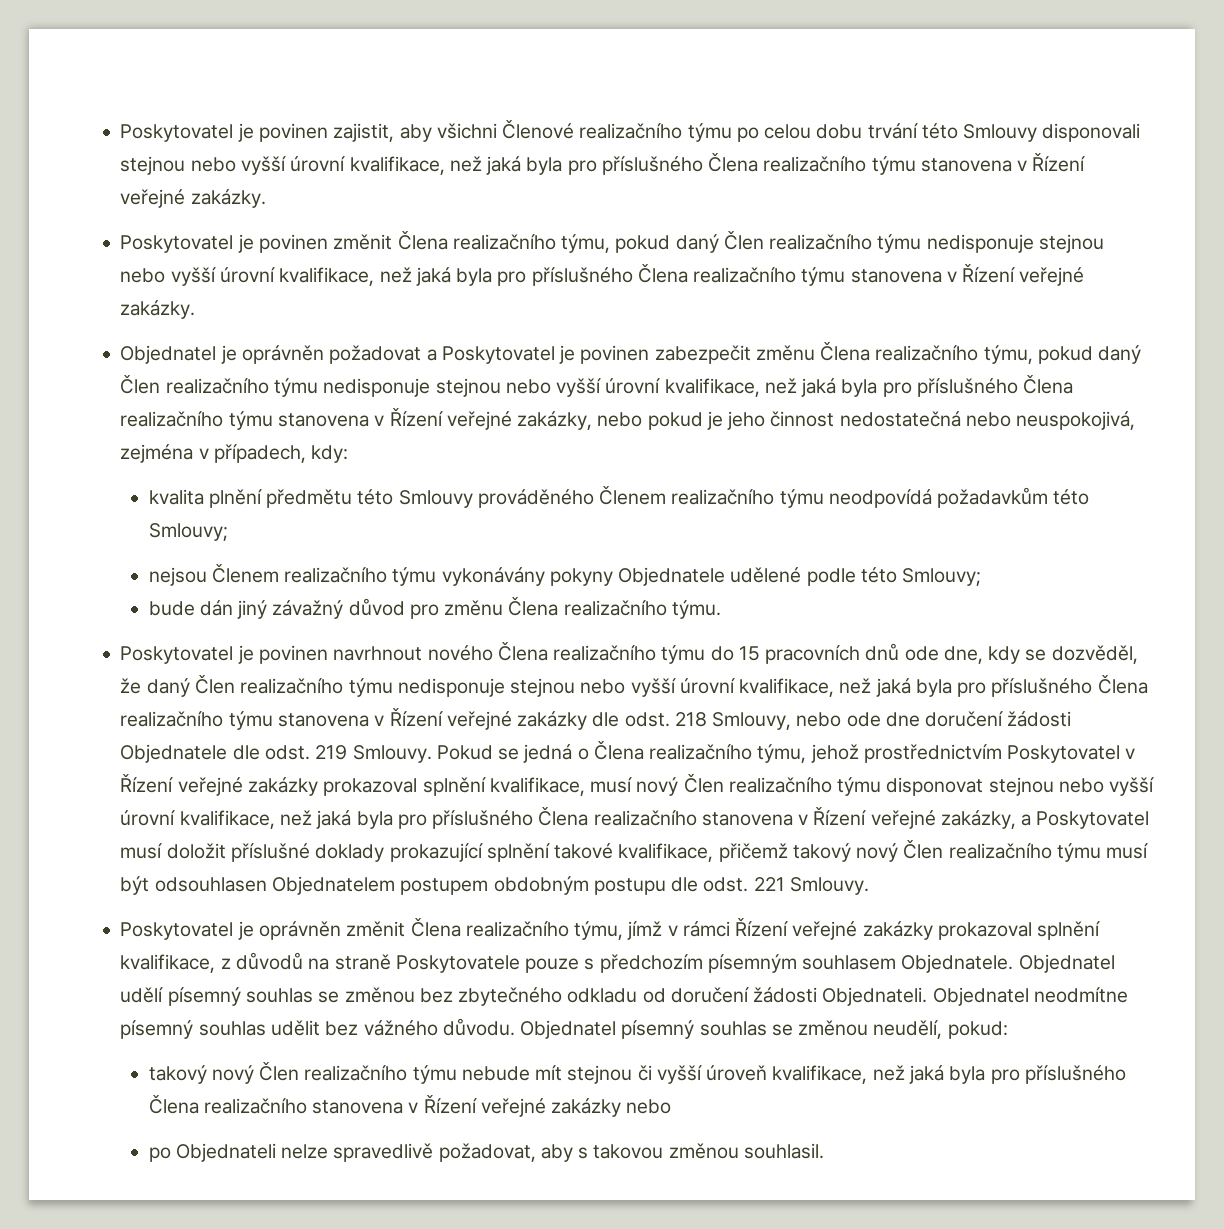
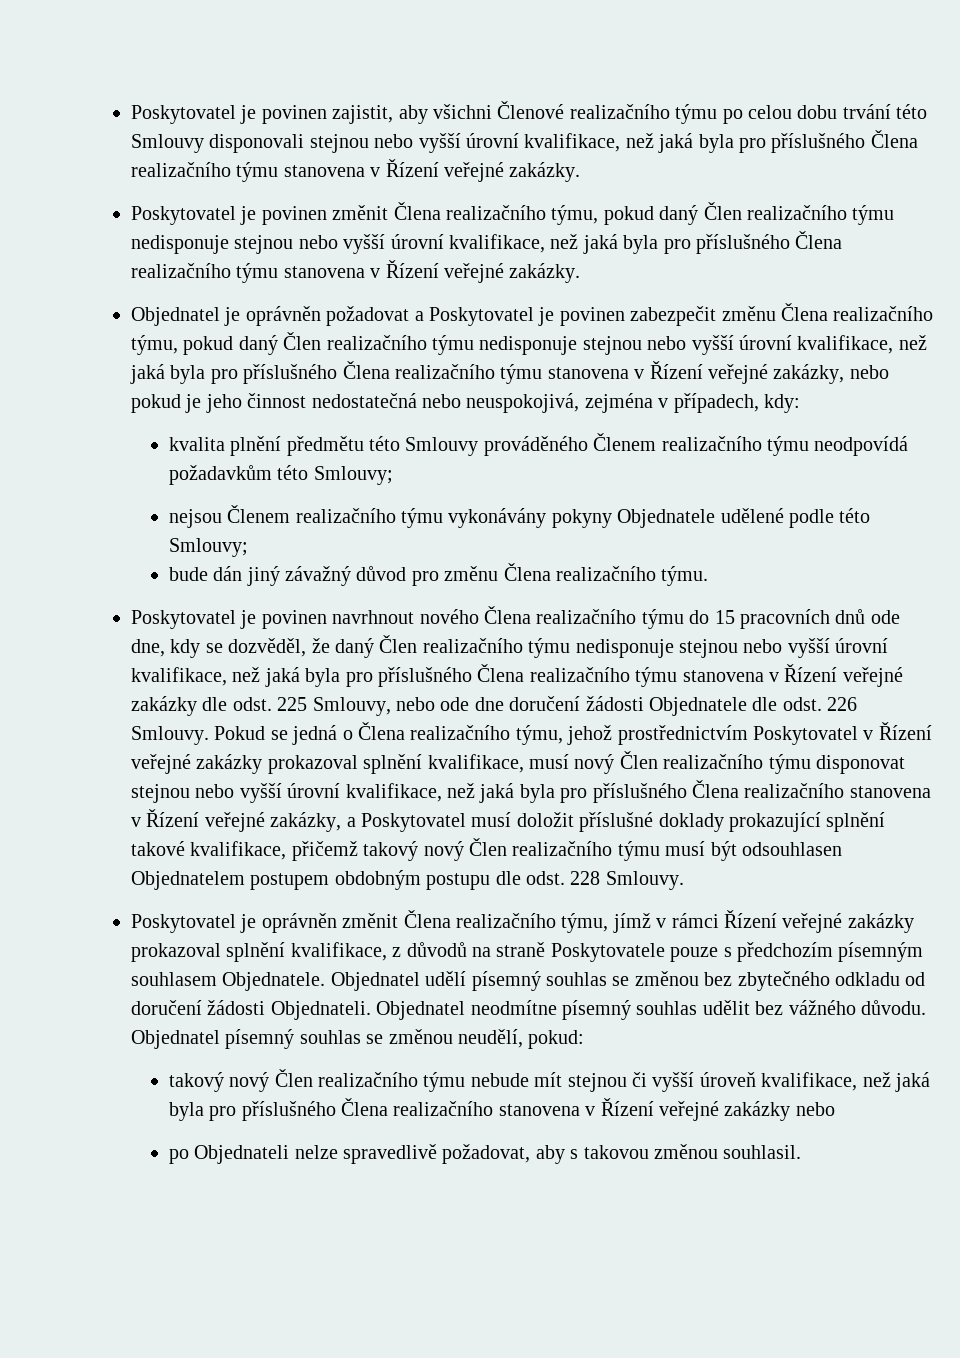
[674,712,707,727] 218 -> [277,697,308,711] 225
[315,745,348,760] 219 -> [827,697,858,711] 226
[753,877,785,891] 221 -> [570,871,601,885] 228

